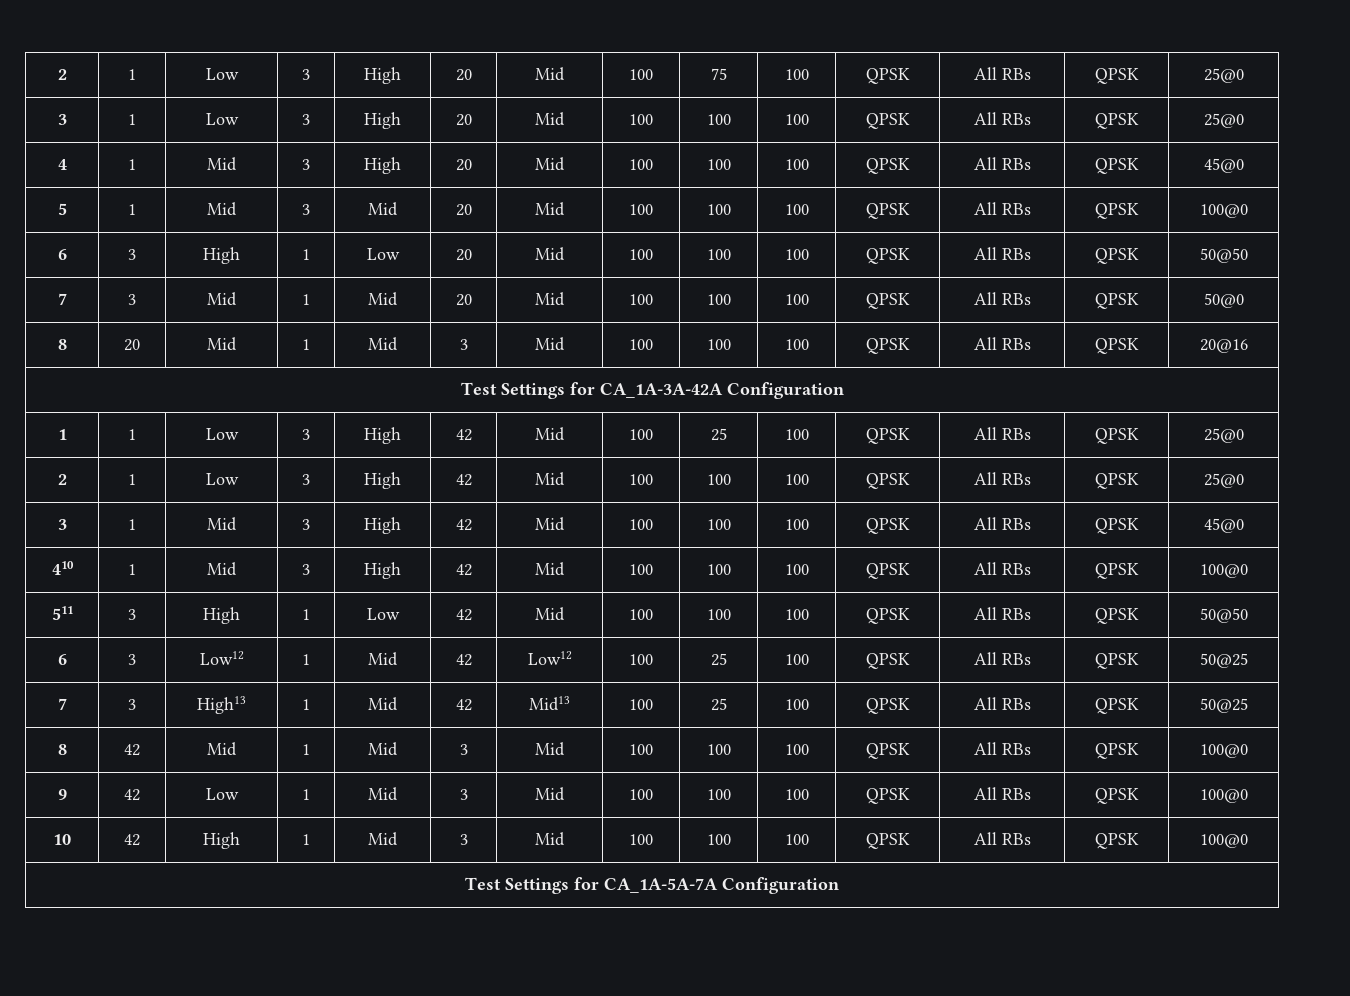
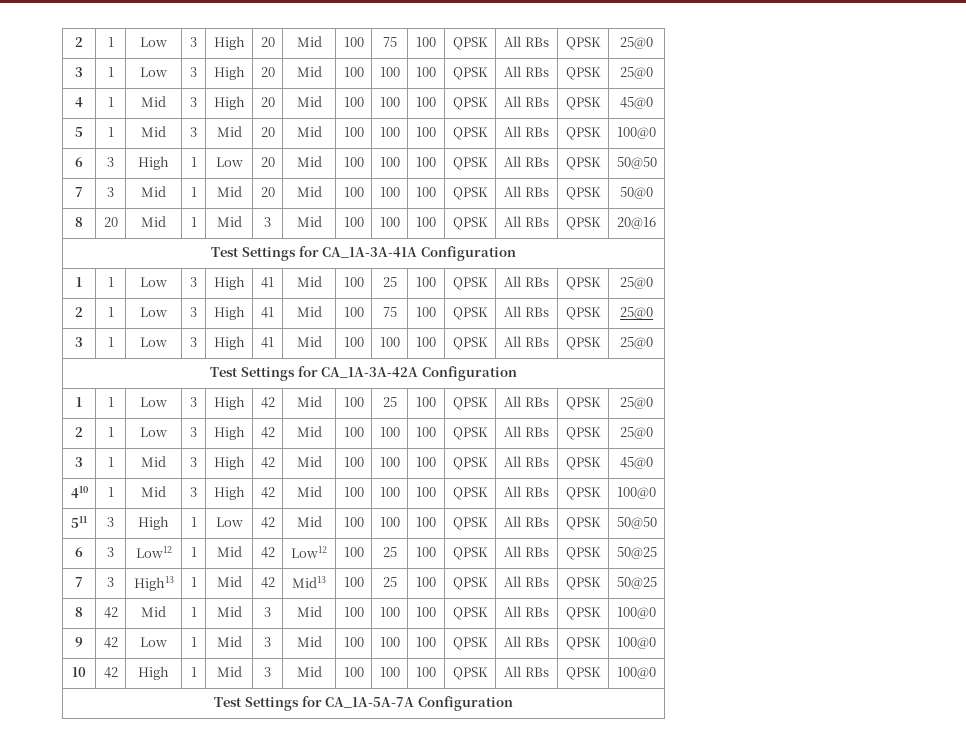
(1248, 346) none -> [211,246,516,261] [76,277,82,287] [107,277,114,287] [140,277,167,287] [190,277,197,287] [213,276,245,290] [261,277,274,288] [296,276,322,287] [343,277,364,287] [382,277,397,287] [416,277,436,287] [452,277,488,290] [504,276,549,287] [565,277,601,290] [620,277,653,289] [75,307,83,317] [107,307,114,317] [140,307,167,317] [190,307,197,317] [213,306,245,320] [261,307,274,318] [296,306,322,317] [343,307,364,317] [382,307,397,317] [416,307,436,317] [452,307,488,320] [504,306,549,317] [565,307,601,320] [620,307,653,319] [75,337,83,347] [107,337,114,347] [140,337,167,347] [190,337,197,347] [213,336,245,350] [261,337,274,348] [296,336,322,347] [343,337,364,347] [379,337,400,347] [416,337,436,347] [452,337,488,350] [504,336,549,347] [565,337,601,350] [620,337,653,349] // Test Settings for CA_1A-3A-41A Configuration // 1 | 1 | Low | 3 | High | 41 | Mid | 100 | 25 | 100 | QPSK | All RBs | QPSK | 25@0 // 2 | 1 | Low | 3 | High | 41 | Mid | 100 | 75 | 100 | QPSK | All RBs | QPSK | 25@0 // 3 | 1 | Low | 3 | High | 41 | Mid | 100 | 100 | 100 | QPSK | All RBs | QPSK | 25@0

